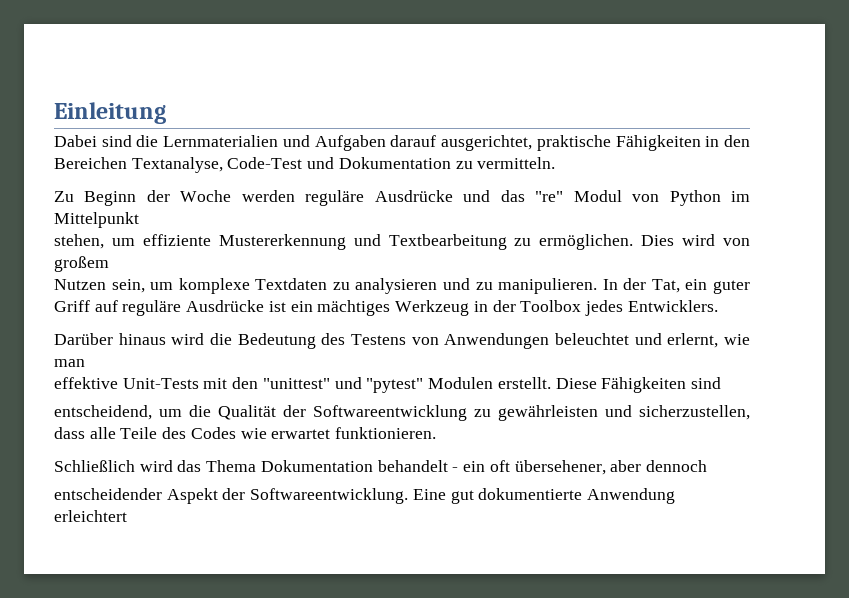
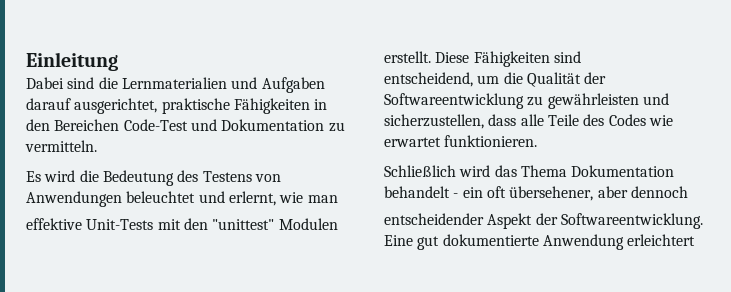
[131,157,223,173] Textanalyse, -> (120, 125) none
[54,190,750,206] [54,212,139,228] [54,234,750,250] [54,256,109,272] [54,278,750,294] [54,300,718,316] [54,333,166,345] Zu Beginn der Woche werden reguläre Ausdrücke und das "re" Modul von Python im Mittelpunkt // stehen, um effiziente Mustererkennung und Textbearbeitung zu ermöglichen. Dies wird von großem // Nutzen sein, um komplexe Textdaten zu analysieren und zu manipulieren. In der Tat, ein guter Griff auf reguläre Ausdrücke ist ein mächtiges Werkzeug in der Toolbox jedes Entwicklers. // Darüber hinaus -> [26,171,41,182] Es
[334,377,424,393] und "pytest" -> (275, 224) none

